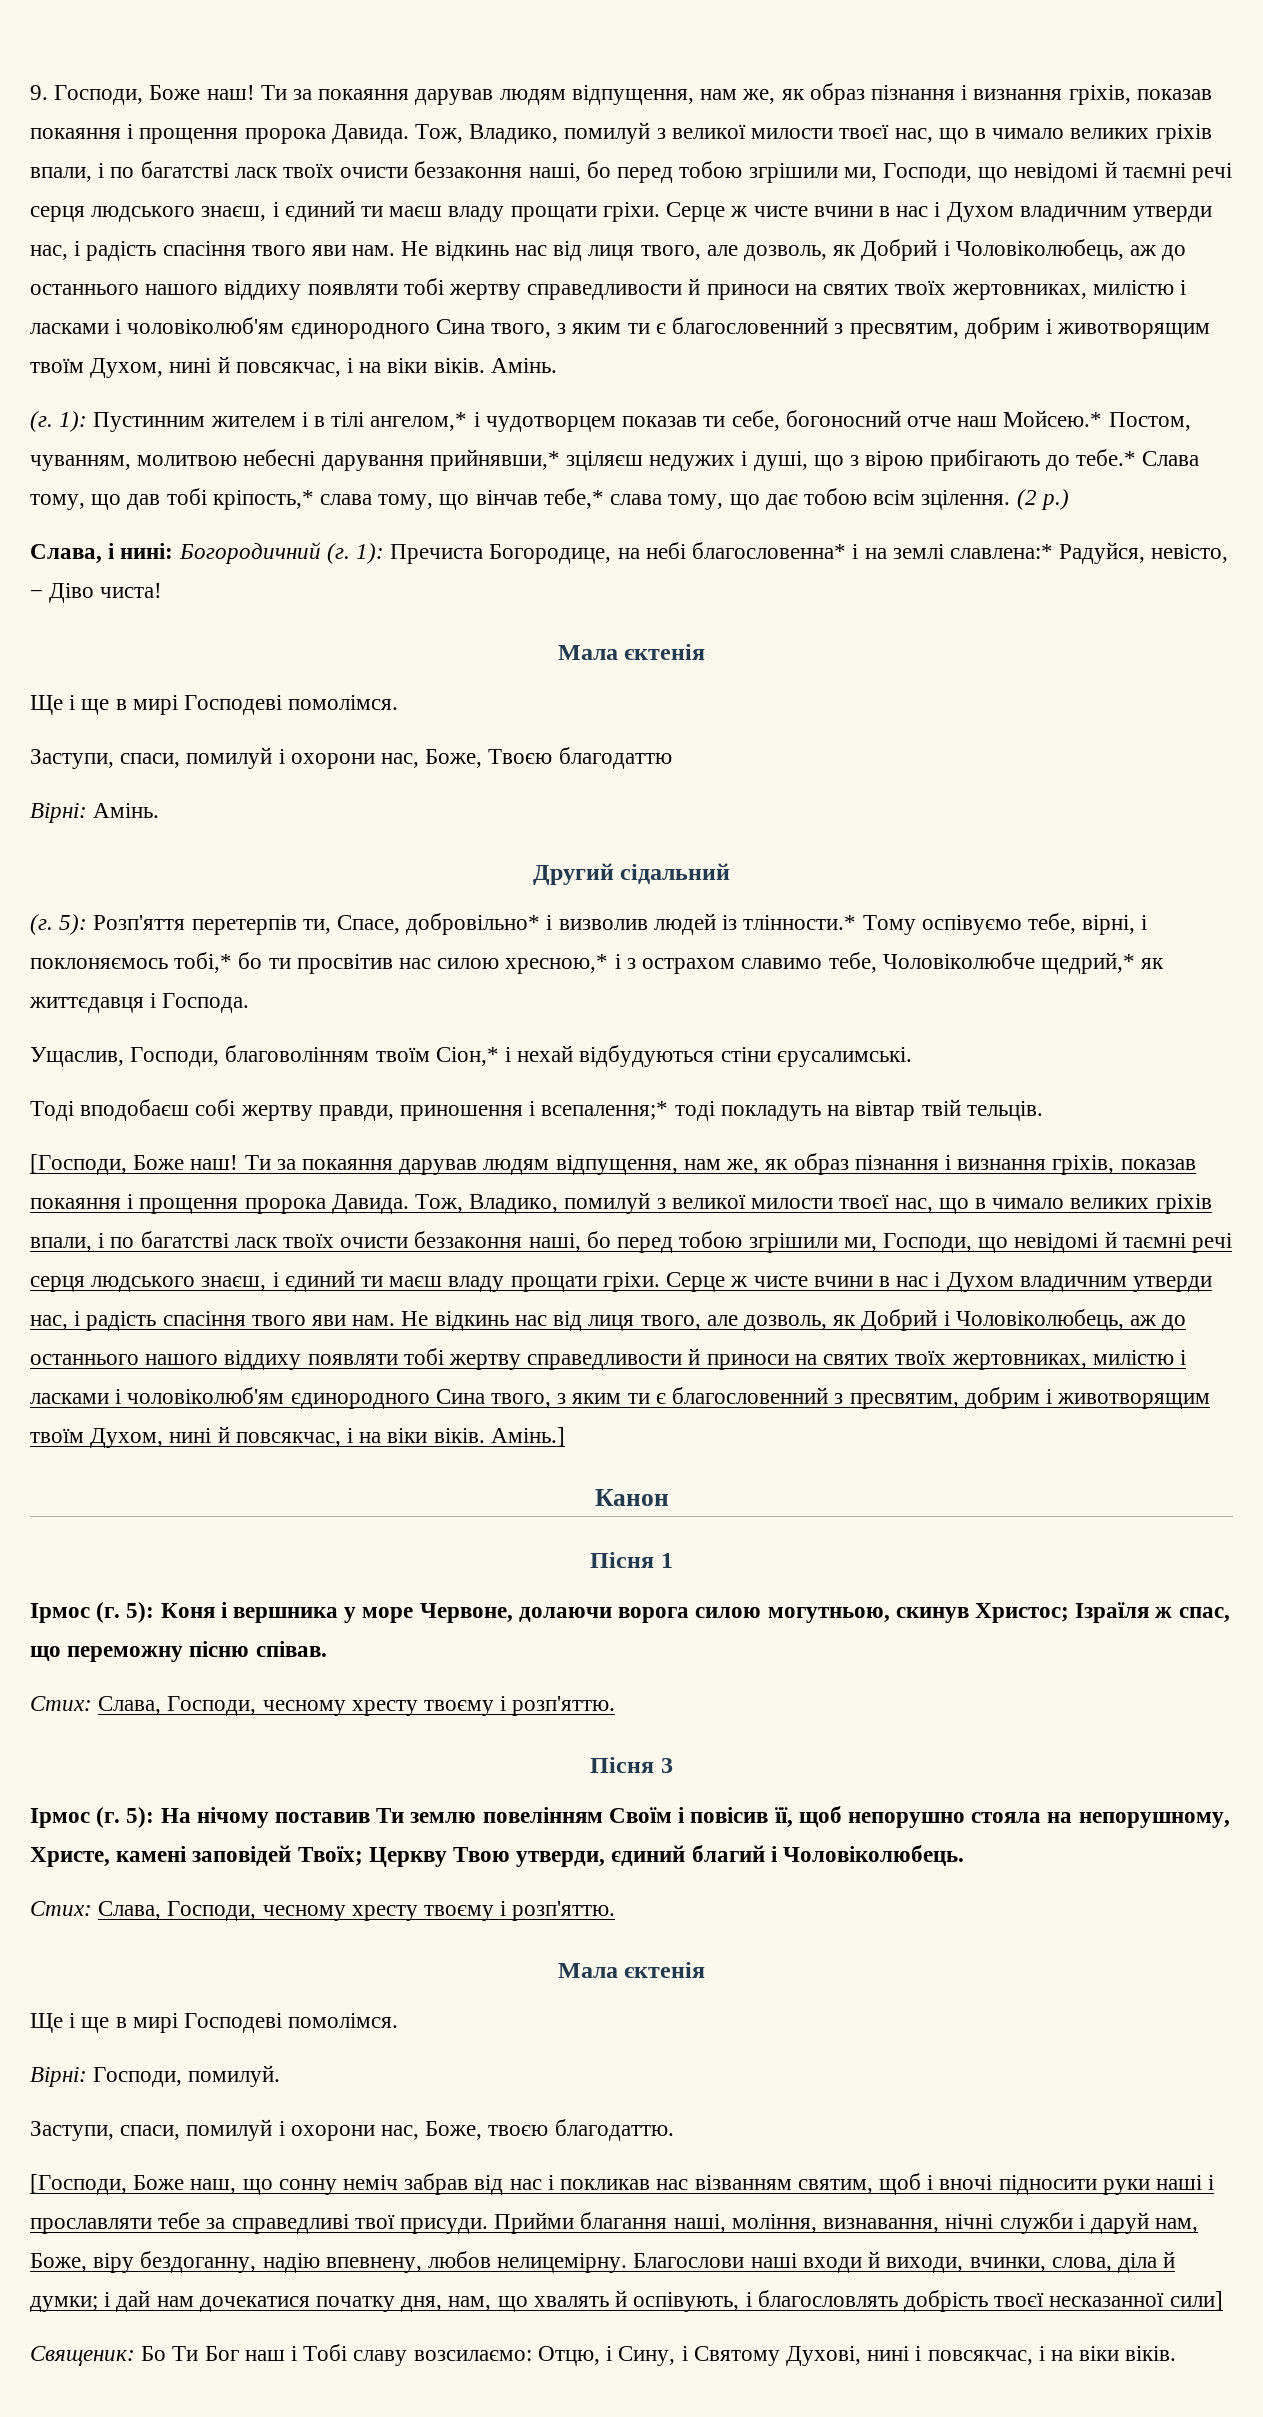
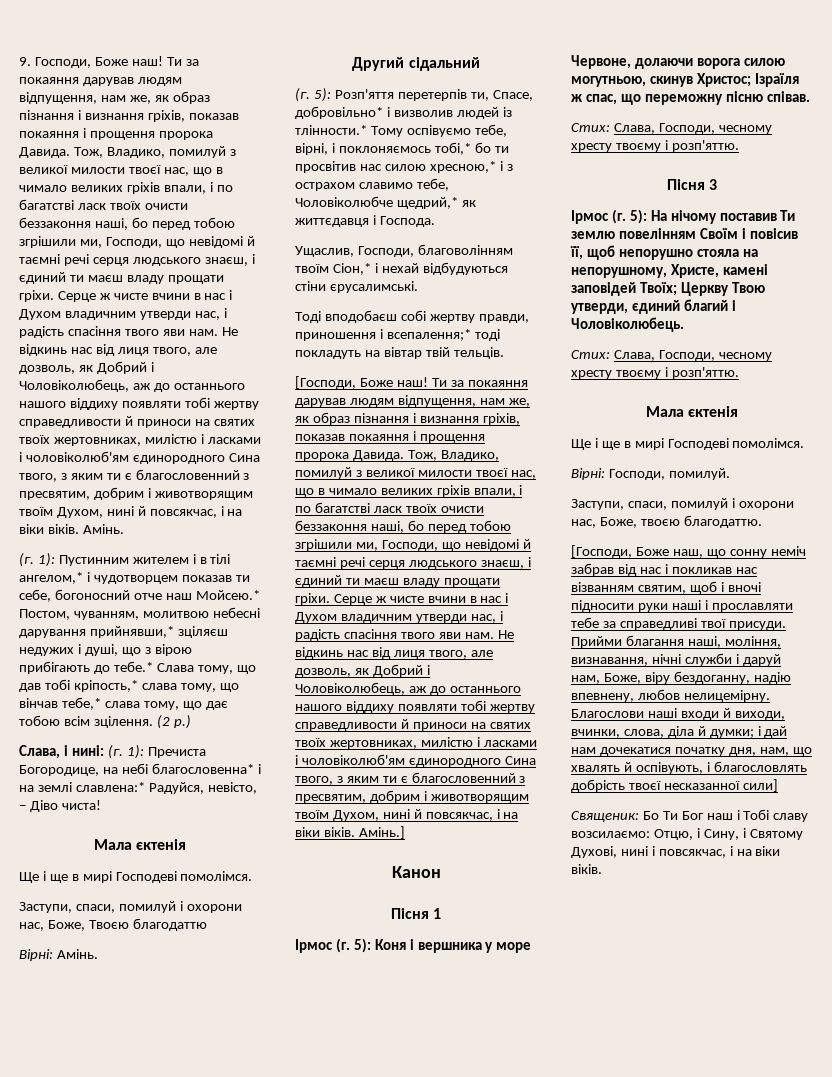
[178,542,321,564] Богородичний -> (104, 750) none

